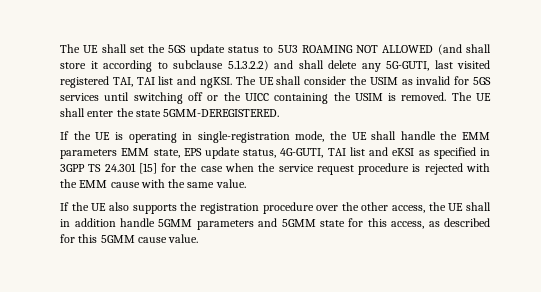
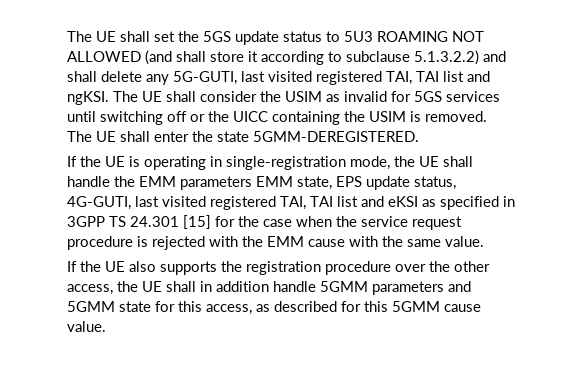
(324, 153) none -> [135,196,307,210] last visited registered TAI,

